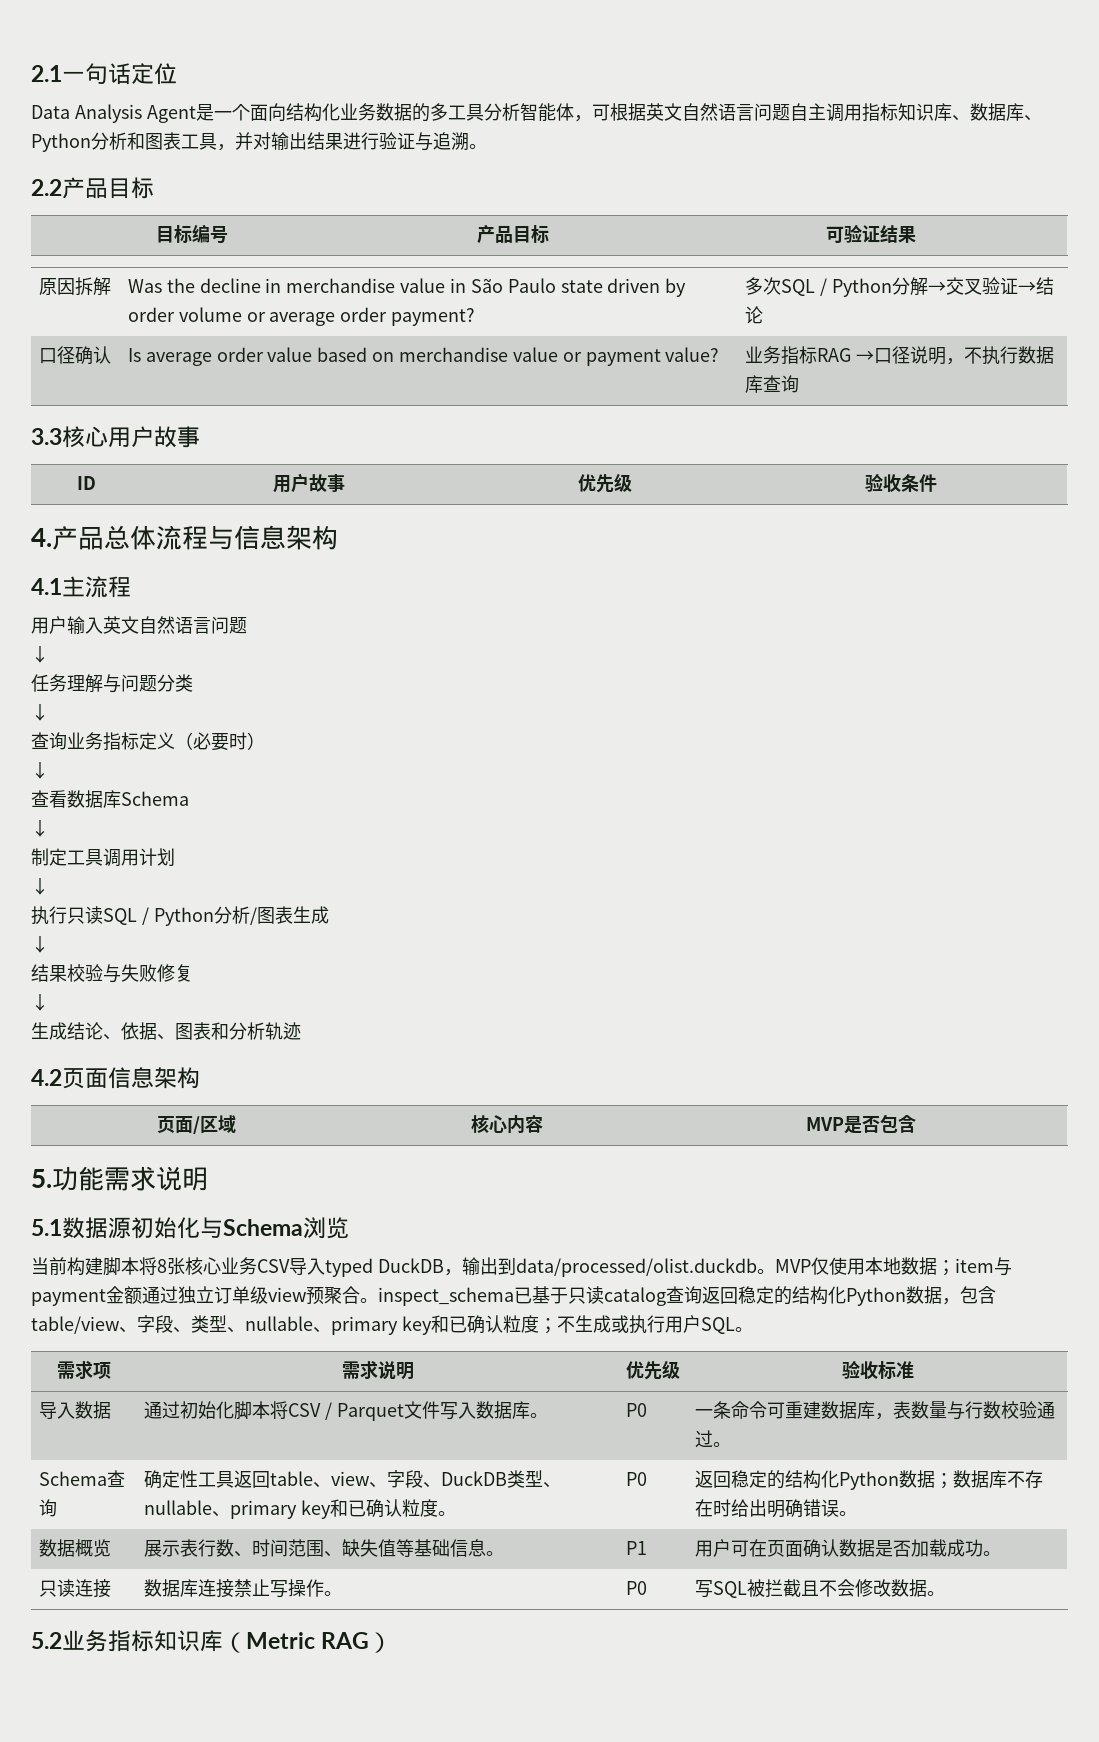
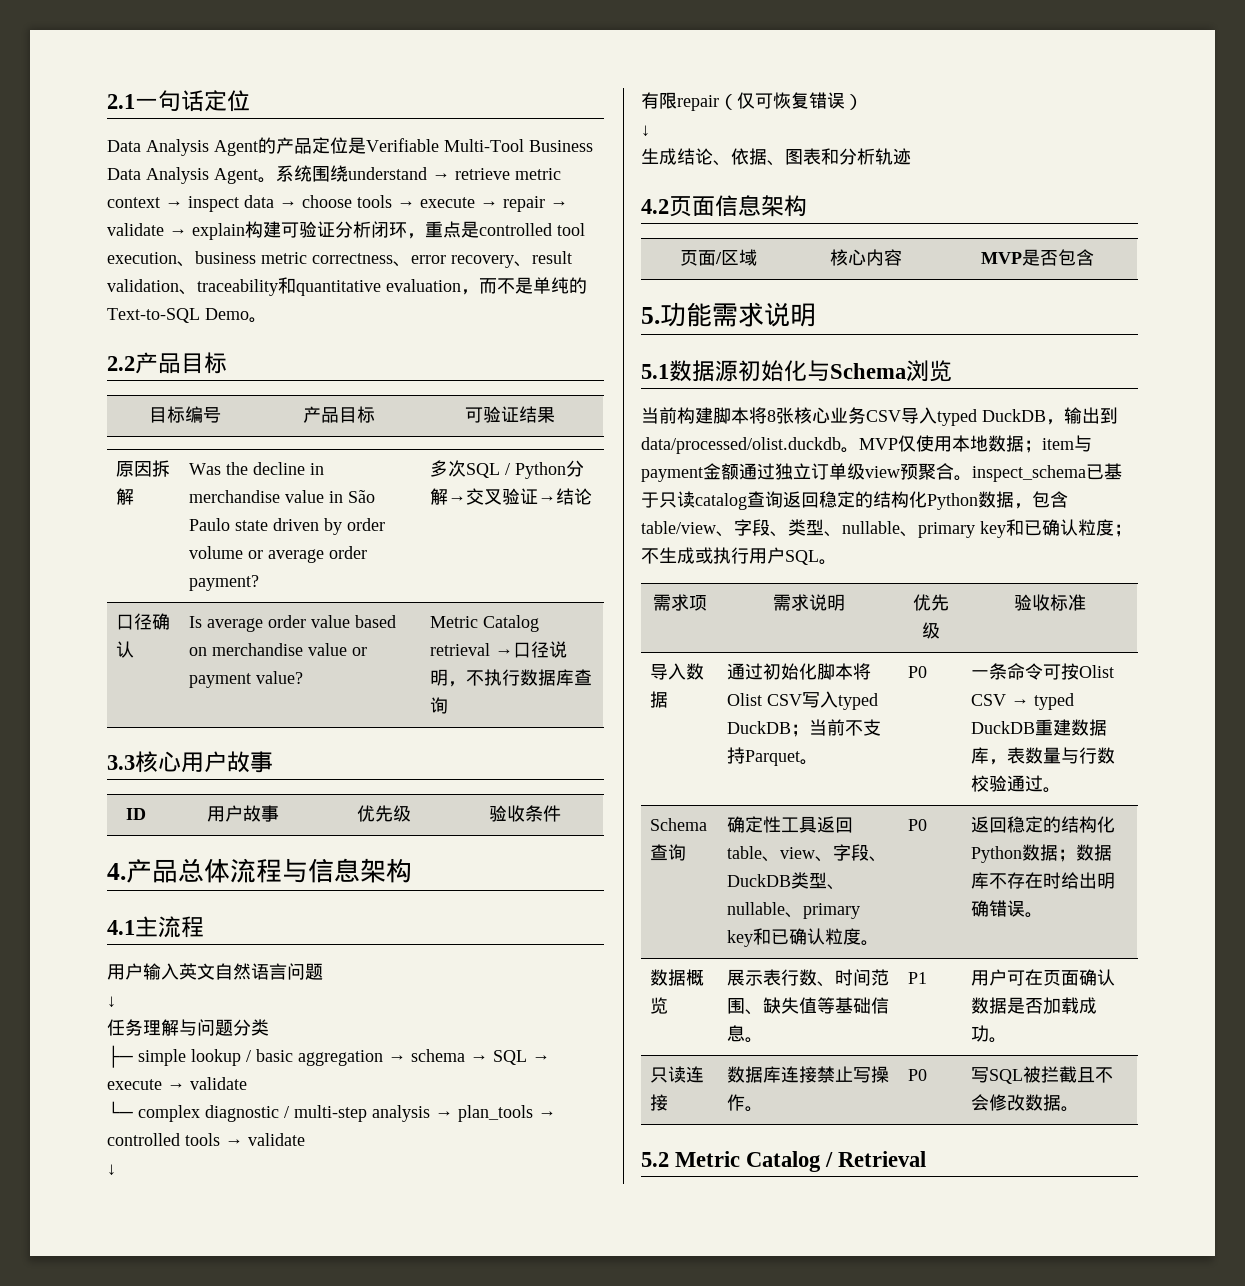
[195,103,1042,122] [31,132,469,152] 是一个面向结构化业务数据的多工具分析智能体，可根据英文自然语言问题自主调用指标知识库、数据库、Python分析和图表工具，并对输出结果进行验证与追溯 -> [258,137,593,154] [107,165,561,184] [107,195,568,212] [107,221,585,240] [107,251,572,268] [107,277,587,296] [107,308,249,323] 的产品定位是Verifiable Multi-Tool Business Data Analysis Agent。系统围绕understand → retrieve metric context → inspect data → choose tools → execute → repair → validate → explain构建可验证分析闭环，重点是controlled tool execution、business metric correctness、error recovery、result validation、traceability和quantitative evaluation，而不是单纯的Text-to-SQL Demo
[744,346,851,365] 业务指标RAG -> [430,615,540,632] [430,643,491,656] Metric Catalog retrieval
[31,704,49,721] [31,732,265,751] [31,762,49,779] [31,790,189,808] [31,820,49,837] [31,848,175,867] [31,878,49,895] [31,906,329,926] [31,936,49,953] [31,964,175,983] ↓ // 查询业务指标定义（必要时） // ↓ // 查看数据库Schema // ↓ // 制定工具调用计划 // ↓ // 执行只读SQL / Python分析/图表生成 // ↓ // 结果校验与失败修 -> [107,1045,550,1068] [107,1077,247,1090] [107,1101,556,1122] [107,1133,305,1146] [107,1164,116,1175] [641,92,791,111] ├─ simple lookup / basic aggregation → schema → SQL → execute → validate // └─ complex diagnostic / multi-step analysis → plan_tools → controlled tools → validate // ↓ // 有限repair（仅可恢
(193, 973) none -> [809,92,863,110] 错误）
[287,1401,530,1421] CSV / Parquet文件写入数据库 -> [727,691,879,710] [727,719,882,737] [727,747,801,766] Olist CSV写入typed DuckDB；当前不支持Parquet
(785, 1410) none -> [1061,663,1115,680] [971,693,1075,710] [971,721,1036,734] 按Olist CSV → typed DuckDB
[62,1630,393,1653] 业务指标知识库（Metric RAG） -> [675,1151,927,1172] Metric Catalog / Retrieval

